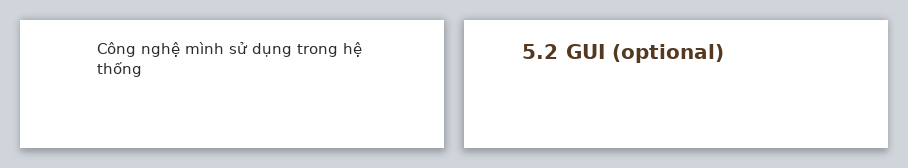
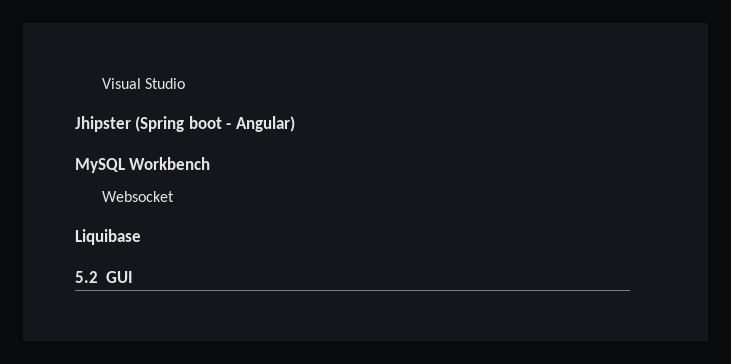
[96,42,362,57] [96,62,142,77] Công nghệ mình sử dụng trong hệ thống -> [102,78,186,89] [75,116,295,132] [75,157,211,173] [102,191,175,202] [75,229,141,245] Visual Studio // Jhipster (Spring boot - Angular) // MySQL Workbench // Websocket // Liquibase
[611,44,724,63] (optional) -> (133, 277) none

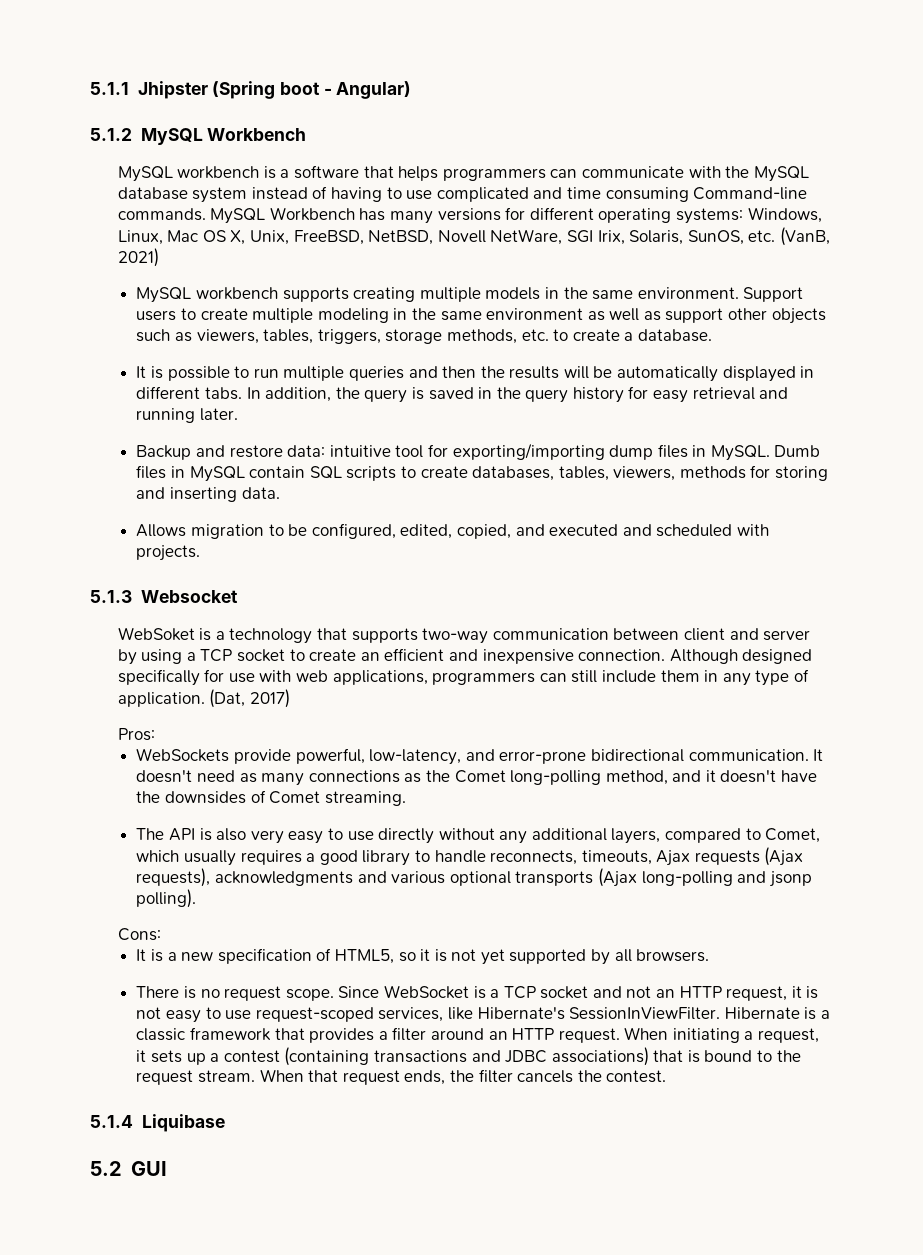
[102,78,186,89] Visual Studio // -> [90,82,129,95] 5.1.1
(295, 124) none -> [90,128,132,141] 5.1.2
[102,191,175,202] Websocket // -> [117,165,809,182] [117,186,808,203] [117,207,822,224] [117,227,830,246] [117,248,159,267] [136,287,804,303] [136,308,826,324] [136,329,712,344] [136,366,815,382] [136,386,789,403] [136,408,238,423] [136,443,821,461] [136,465,829,482] [136,487,280,502] [136,523,769,539] [136,545,201,561] [90,590,238,603] [117,627,811,644] [117,648,813,665] [117,669,809,686] [117,689,290,708] [117,728,155,741] [136,748,824,765] [136,770,818,786] [136,790,406,806] [136,828,821,844] [136,847,804,866] [136,868,812,887] [136,889,197,908] [117,928,161,941] [136,948,710,965] [136,985,819,1001] [136,1007,830,1023] [136,1027,820,1043] [136,1047,801,1066] [136,1069,667,1085] [90,1115,133,1128] MySQL workbench is a software that helps programmers can communicate with the MySQL database system instead of having to use complicated and time consuming Command-line commands. MySQL Workbench has many versions for different operating systems: Windows, Linux, Mac OS X, Unix, FreeBSD, NetBSD, Novell NetWare, SGI Irix, Solaris, SunOS, etc. (VanB, 2021) // MySQL workbench supports creating multiple models in the same environment. Support users to create multiple modeling in the same environment as well as support other objects such as viewers, tables, triggers, storage methods, etc. to create a database. // It is possible to run multiple queries and then the results will be automatically displayed in different tabs. In addition, the query is saved in the query history for easy retrieval and running later. // Backup and restore data: intuitive tool for exporting/importing dump files in MySQL. Dumb files in MySQL contain SQL scripts to create databases, tables, viewers, methods for storing and inserting data. // Allows migration to be configured, edited, copied, and executed and scheduled with projects. // 5.1.3 Websocket // WebSoket is a technology that supports two-way communication between client and server by using a TCP socket to create an efficient and inexpensive connection. Although designed specifically for use with web applications, programmers can still include them in any type of application. (Dat, 2017) // Pros: // WebSockets provide powerful, low-latency, and error-prone bidirectional communication. It doesn't need as many connections as the Comet long-polling method, and it doesn't have the downsides of Comet streaming. // The API is also very easy to use directly without any additional layers, compared to Comet, which usually requires a good library to handle reconnects, timeouts, Ajax requests (Ajax requests), acknowledgments and various optional transports (Ajax long-polling and jsonp polling). // Cons: // It is a new specification of HTML5, so it is not yet supported by all browsers. // There is no request scope. Since WebSocket is a TCP socket and not an HTTP request, it is not easy to use request-scoped services, like Hibernate's SessionInViewFilter. Hibernate is a classic framework that provides a filter around an HTTP request. When initiating a request, it sets up a contest (containing transactions and JDBC associations) that is bound to the request stream. When that request ends, the filter cancels the contest. // 5.1.4

